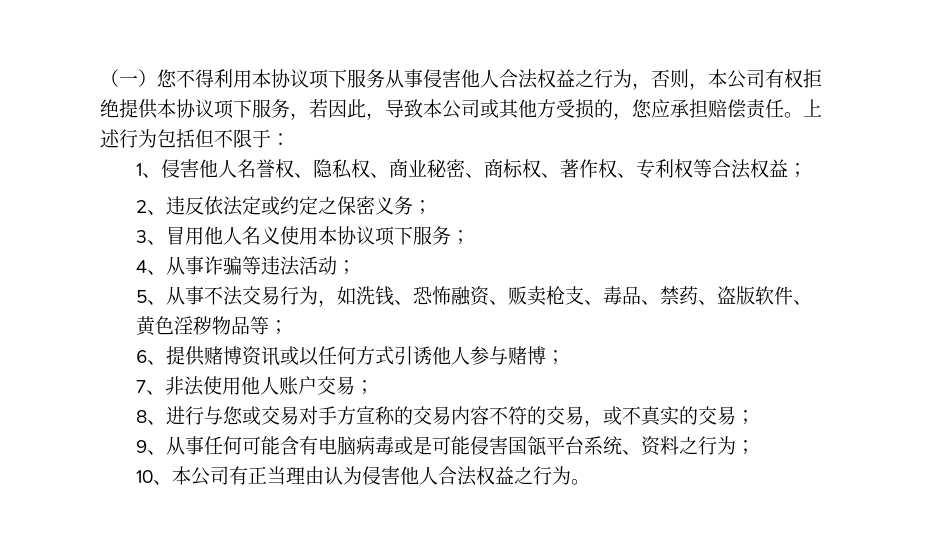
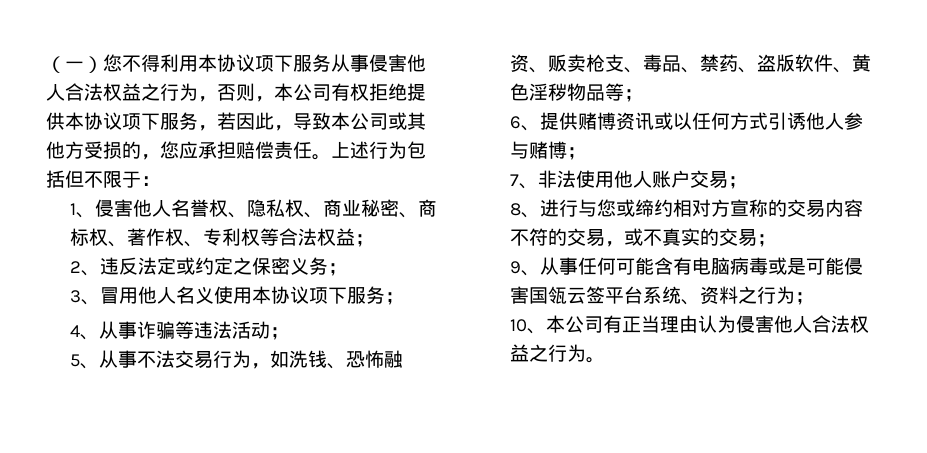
[204,196,224,215] 依 -> (139, 266) none
[261,406,338,425] 交易对手 -> [635,199,712,217] 缔约相对
(547, 446) none -> [567,286,606,304] 云签

